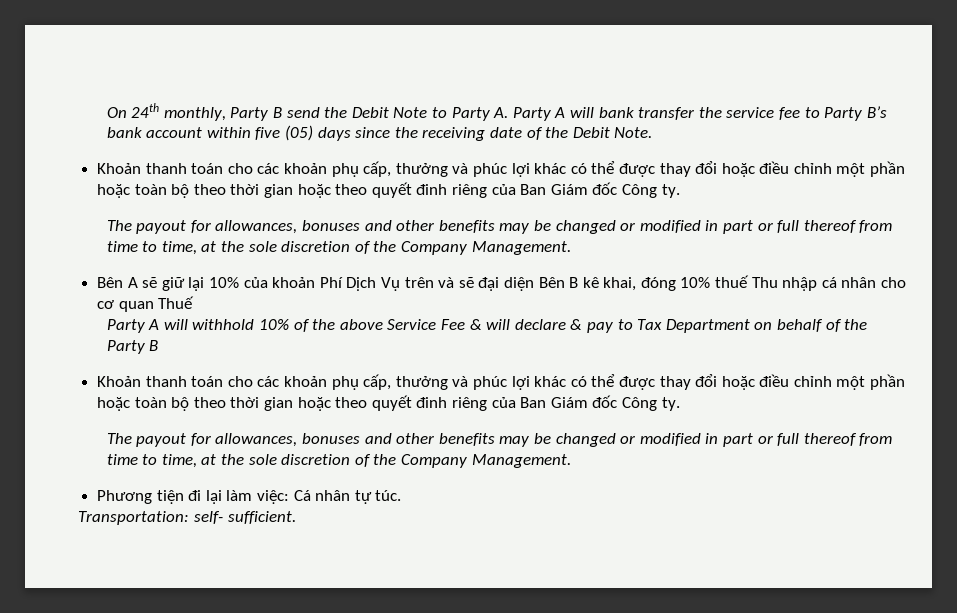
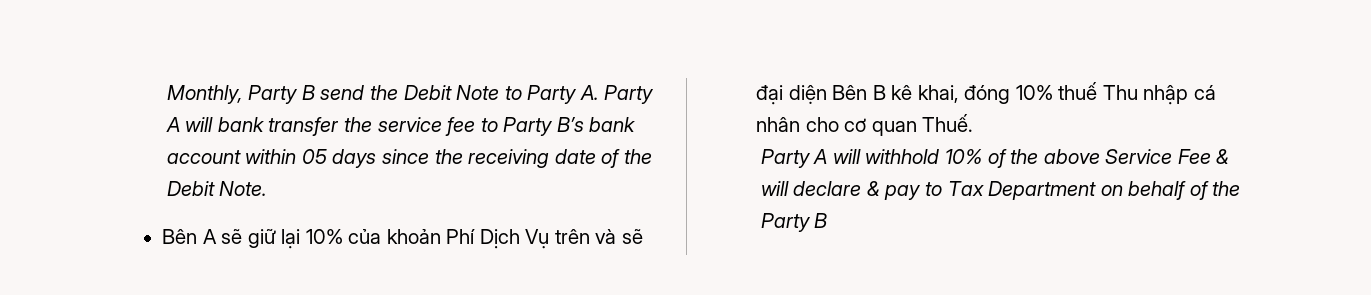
[106,103,226,121] On 24th monthly, -> [166,85,243,104] Monthly,
[255,125,314,141] five (05) -> [301,149,327,164] 05
[97,161,906,177] [97,182,680,198] [106,220,893,234] [106,241,571,255] // Khoản thanh toán cho các khoản phụ cấp, thưởng và phúc lợi khác có thể được thay đổi hoặc điều chỉnh một phần hoặc toàn bộ theo thời gian hoặc theo quyết đinh riêng của Ban Giám đốc Công ty. // The payout for allowances, bonuses and other benefits may be changed or modified in part or full thereof from time to time, at the sole discretion of the Company Management. -> (268, 188) none
[158,296,195,309] Thuế -> [922,114,974,132] Thuế.
[97,374,906,390] [97,395,680,411] [106,433,893,447] [106,454,571,468] [97,490,402,504] [78,511,296,525] // Khoản thanh toán cho các khoản phụ cấp, thưởng và phúc lợi khác có thể được thay đổi hoặc điều chỉnh một phần hoặc toàn bộ theo thời gian hoặc theo quyết đinh riêng của Ban Giám đốc Công ty. // The payout for allowances, bonuses and other benefits may be changed or modified in part or full thereof from time to time, at the sole discretion of the Company Management. // Phương tiện đi lại làm việc: Cá nhân tự túc. // Transportation: self- sufficient. -> (828, 220) none

